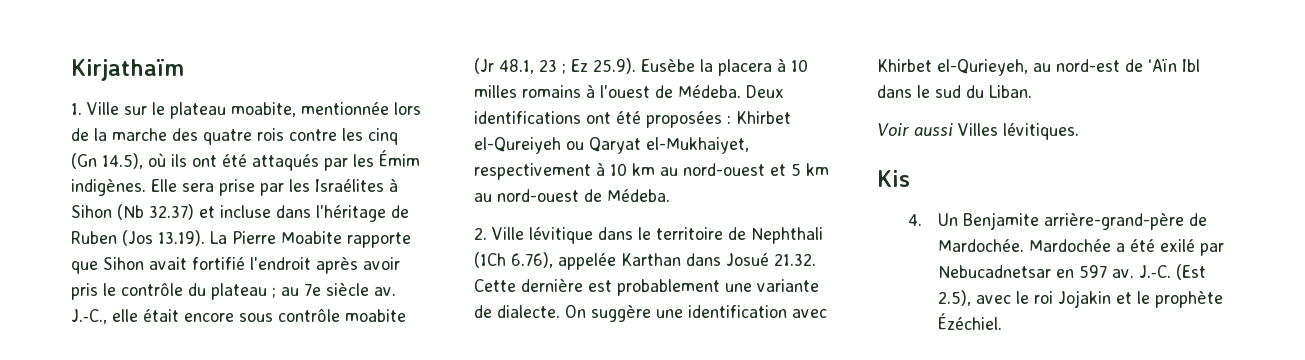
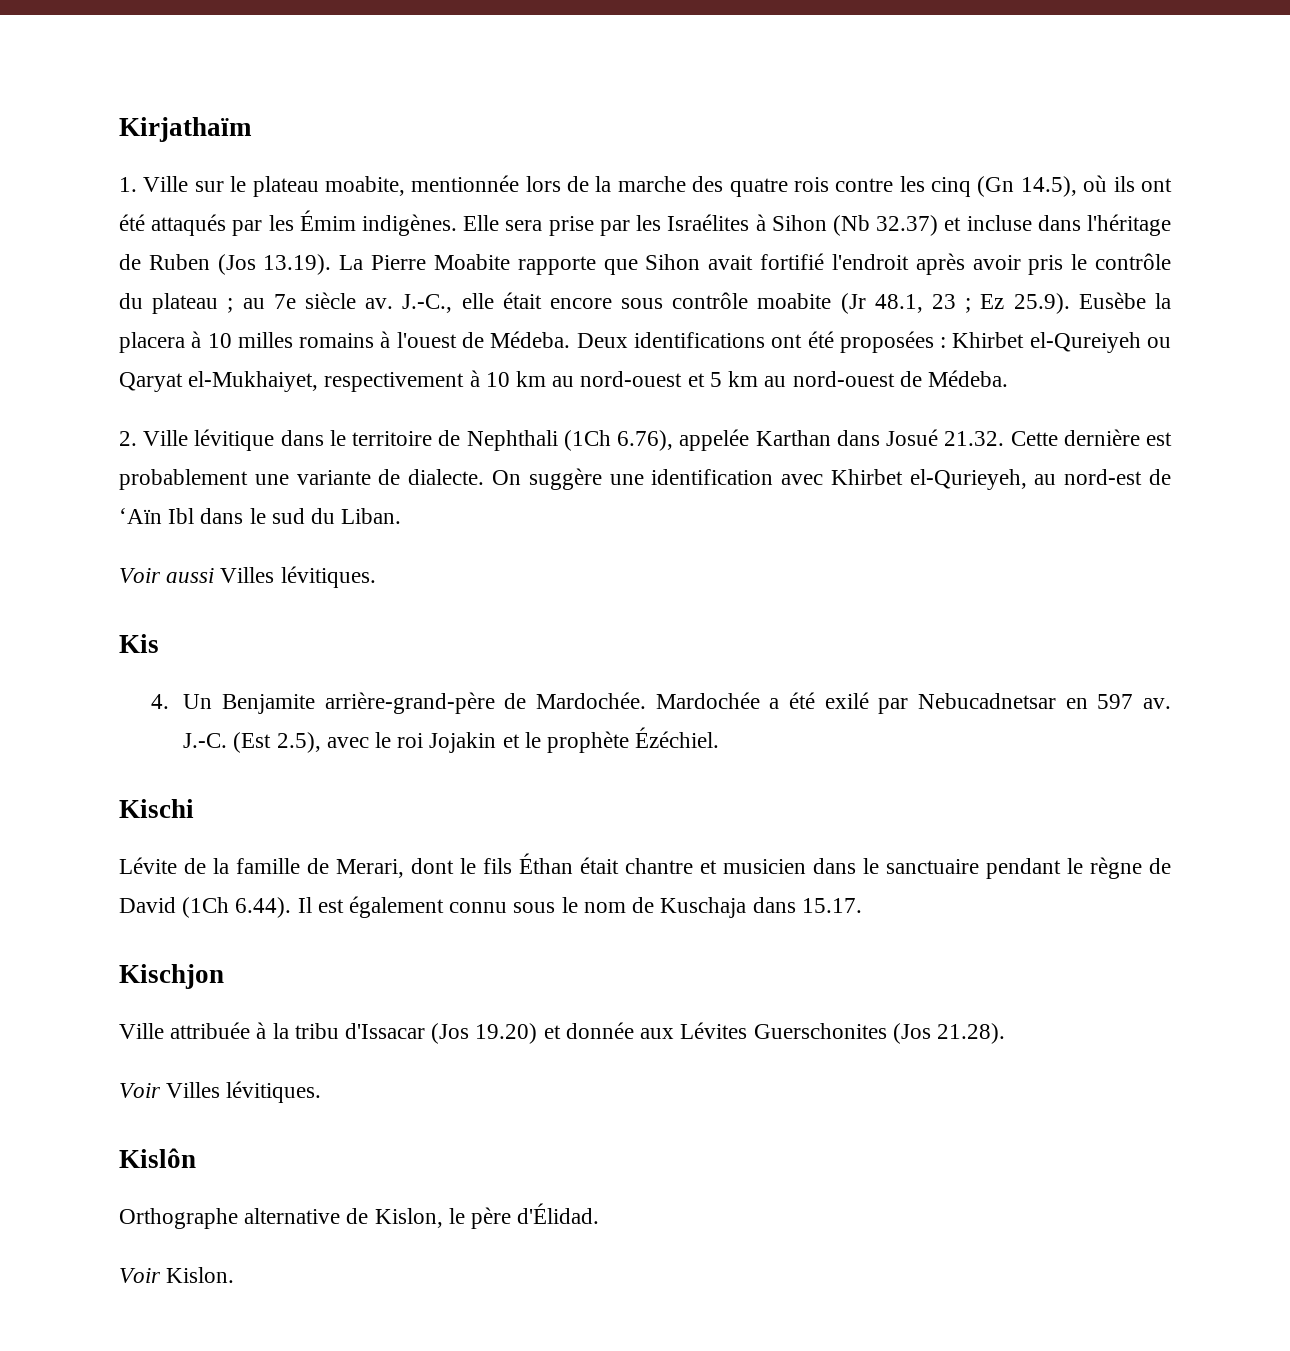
(1003, 321) none -> [119,799,194,818] [119,853,1171,879] [119,896,862,918] [119,964,224,989] [119,1022,1005,1044] [119,1081,322,1103] [119,1148,196,1168] [119,1203,600,1229] [119,1267,235,1283] // Kischi // Lévite de la famille de Merari, dont le fils Éthan était chantre et musicien dans le sanctuaire pendant le règne de David (1Ch 6.44). Il est également connu sous le nom de Kuschaja dans 15.17. // Kischjon // Ville attribuée à la tribu d'Issacar (Jos 19.20) et donnée aux Lévites Guerschonites (Jos 21.28). // Voir Villes lévitiques. // Kislôn // Orthographe alternative de Kislon, le père d'Élidad. // Voir Kislon.

